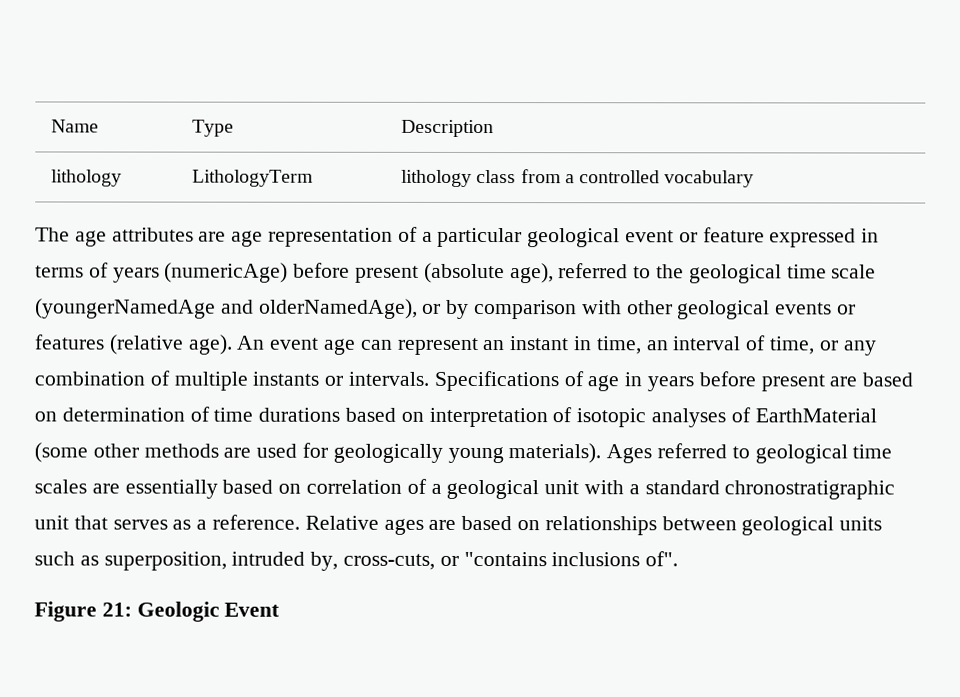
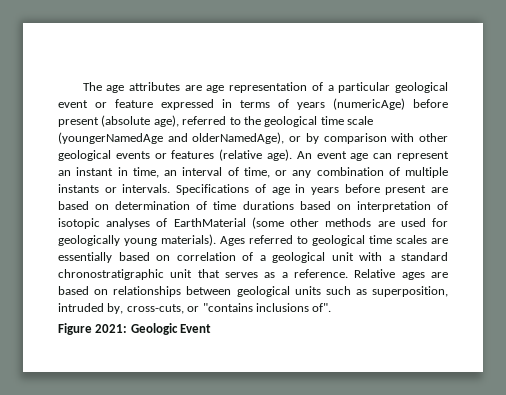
[50,119,99,133] [191,119,234,137] [400,119,494,138] [50,169,122,187] [191,169,313,187] [400,169,755,188] Name | Type | Description // lithology | LithologyTerm | lithology class from a controlled vocabulary // -> (82, 86) none
[101,602,132,617] 21: -> [95,324,128,333] 2021:

